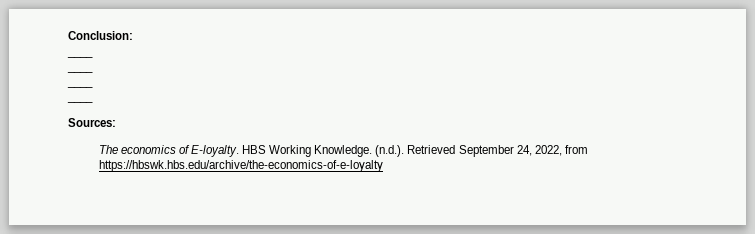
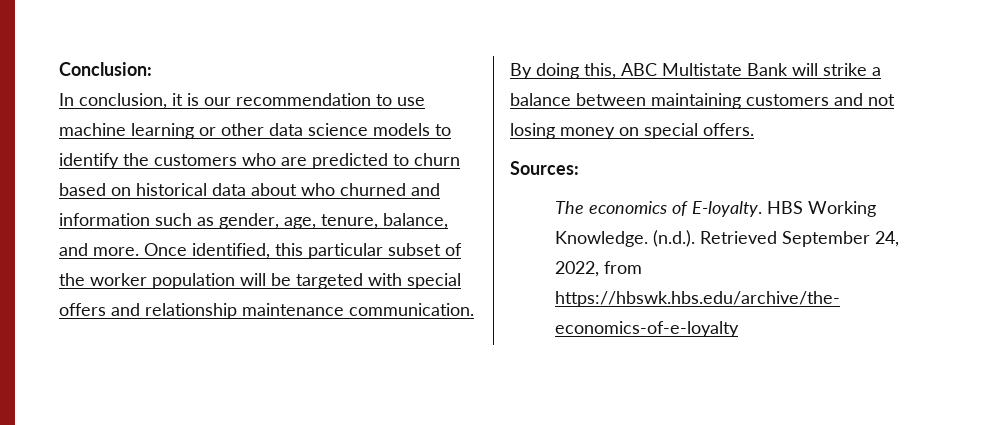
[67,55,93,58] [67,70,93,73] [67,85,93,88] [67,100,93,103] ____ // ____ // ____ // ____ -> [59,93,425,109] [59,123,451,139] [59,153,460,169] [59,183,440,196] [59,213,448,229] [59,243,462,259] [59,273,461,289] [59,303,474,319] [510,63,881,79] [510,93,895,109] [510,123,754,139] In conclusion, it is our recommendation to use machine learning or other data science models to identify the customers who are predicted to churn based on historical data about who churned and information such as gender, age, tenure, balance, and more. Once identified, this particular subset of the worker population will be targeted with special offers and relationship maintenance communication. By doing this, ABC Multistate Bank will strike a balance between maintaining customers and not losing money on special offers.

